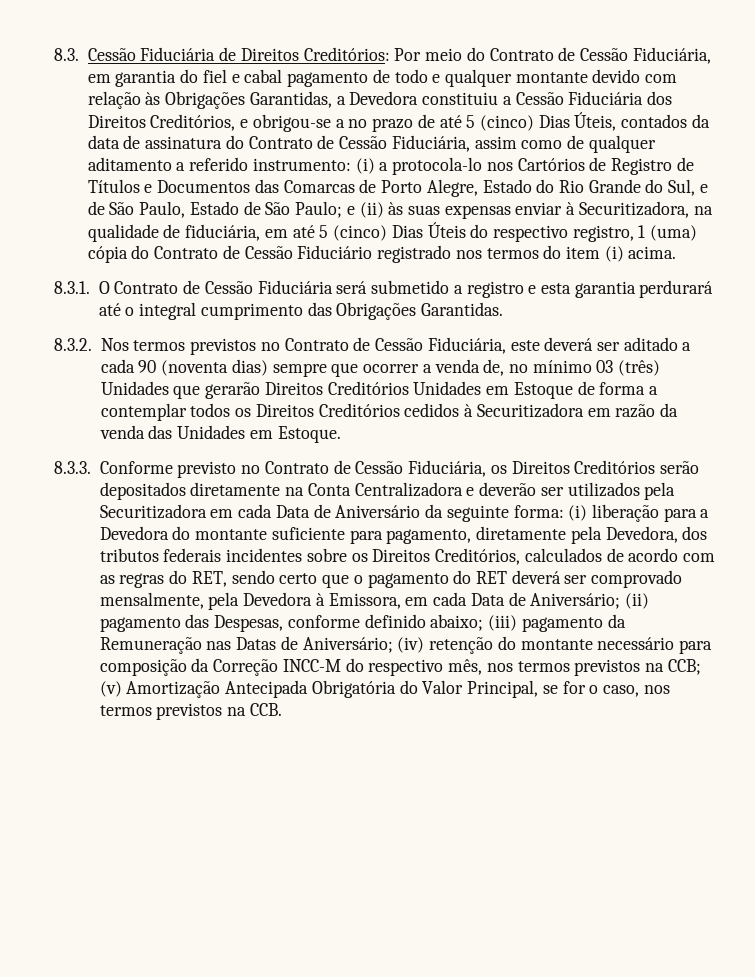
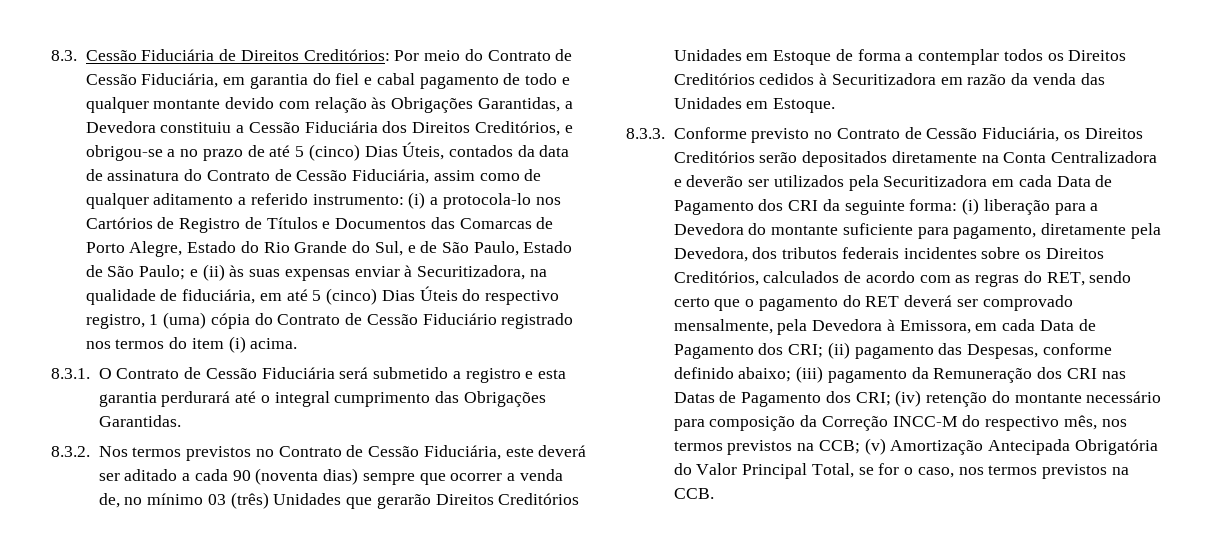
[335,505,421,518] Aniversário -> [673,199,819,215] Pagamento dos CRI
[530,593,621,609] Aniversário; -> [673,343,824,359] Pagamento dos CRI;
(202, 645) none -> [1037,367,1097,379] dos CRI
[302,637,393,653] Aniversário; -> [741,391,891,407] Pagamento dos CRI;
[467,680,539,698] Principal, -> [742,463,854,479] Principal Total,

